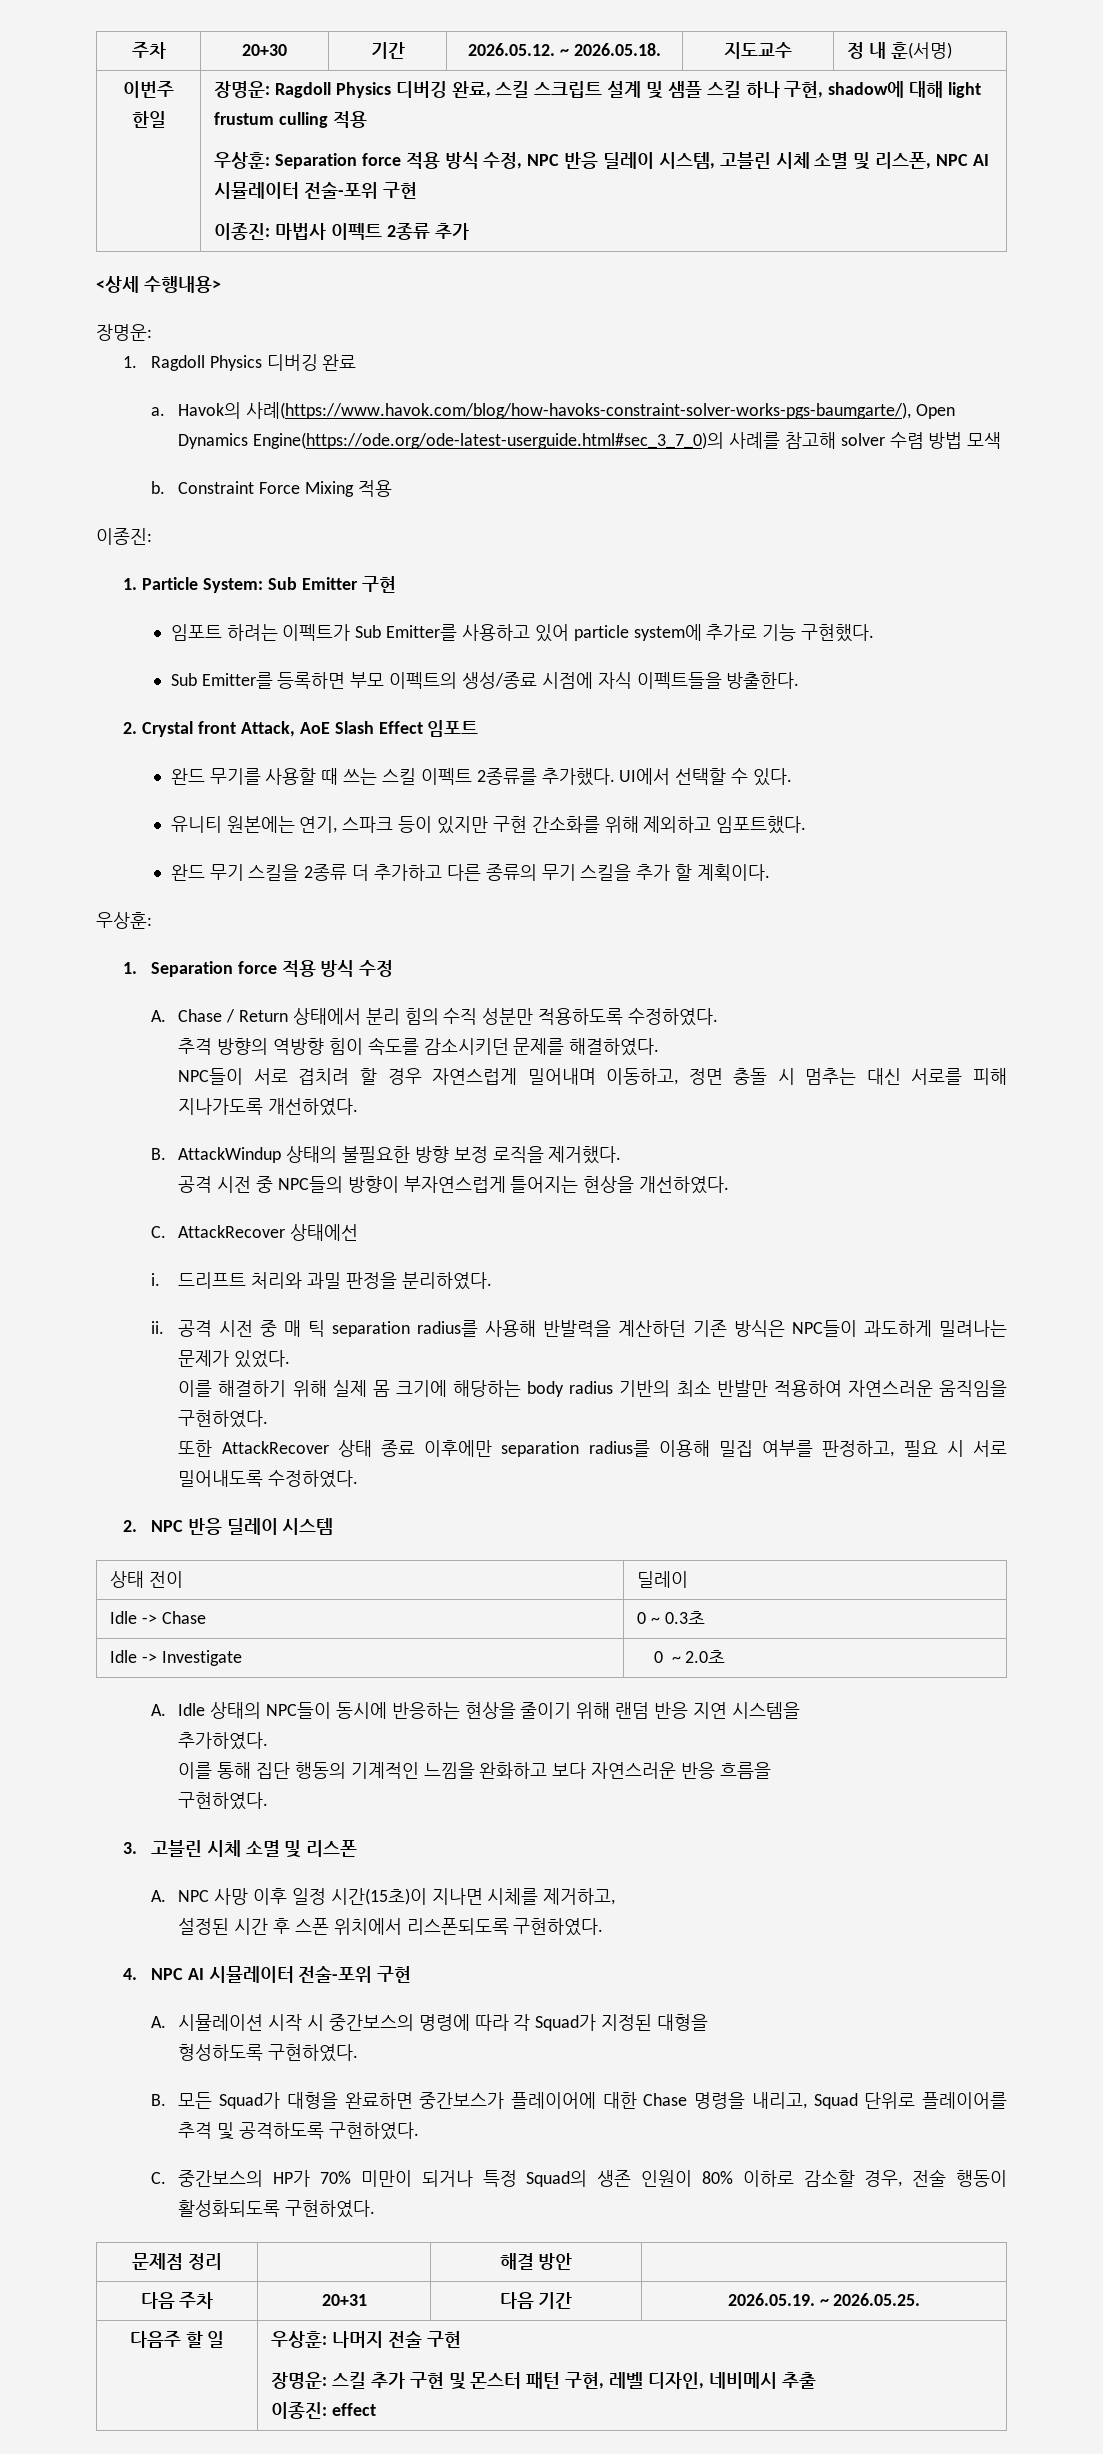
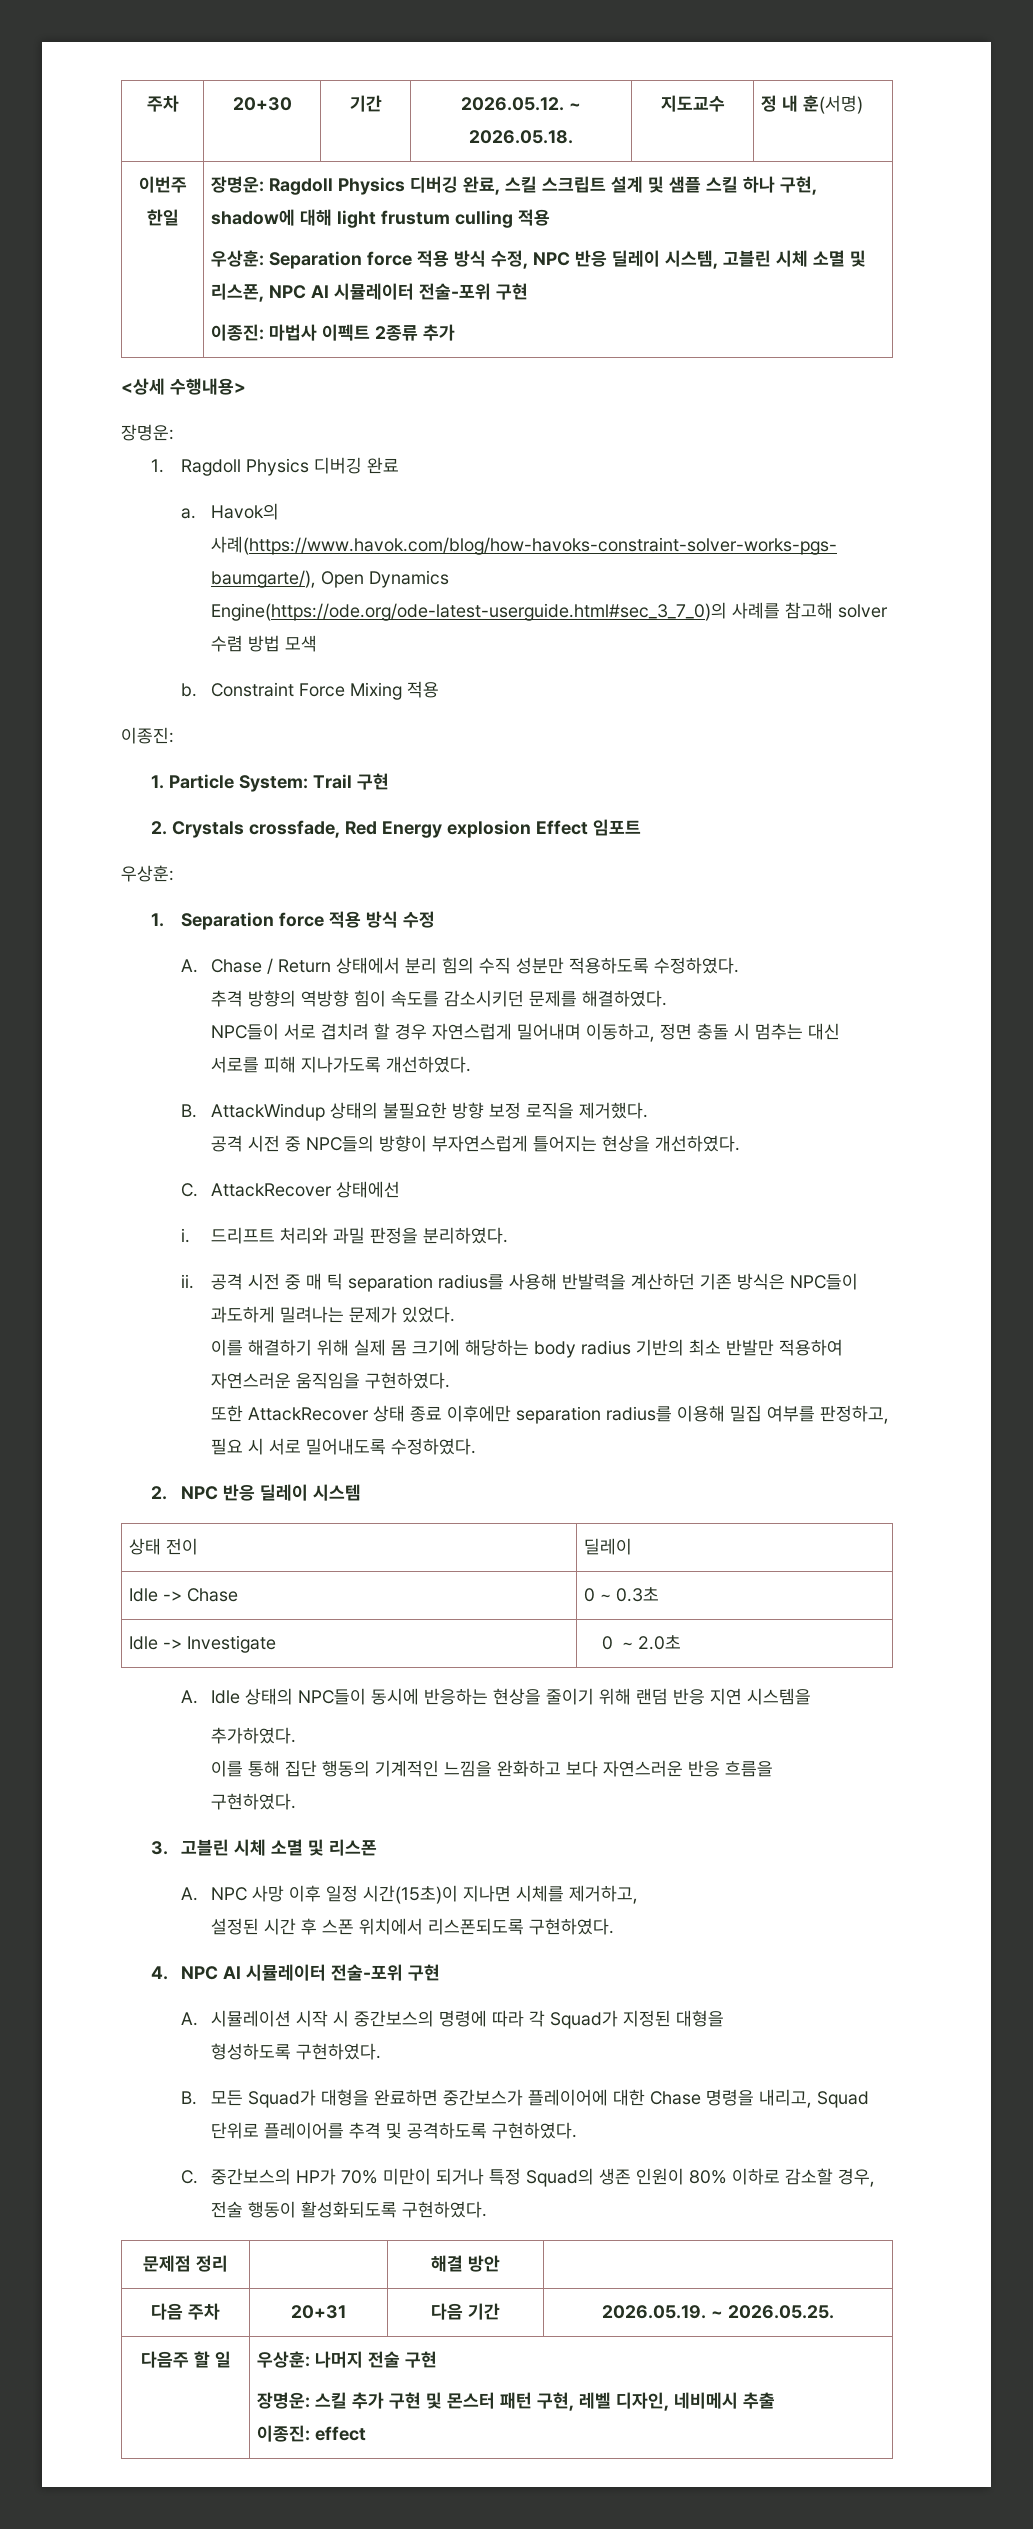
[268,576,396,593] [170,624,875,642] [170,672,800,689] [123,720,479,737] [170,768,793,786] [170,816,807,834] [170,864,771,881] Sub Emitter 구현 // 임포트 하려는 이펙트가 Sub Emitter를 사용하고 있어 particle system에 추가로 기능 구현했다. // Sub Emitter를 등록하면 부모 이펙트의 생성/종료 시점에 자식 이펙트들을 방출한다. // 2. Crystal front Attack, AoE Slash Effect 임포트 // 완드 무기를 사용할 때 쓰는 스킬 이펙트 2종류를 추가했다. UI에서 선택할 수 있다. // 유니티 원본에는 연기, 스파크 등이 있지만 구현 간소화를 위해 제외하고 임포트했다. // 완드 무기 스킬을 2종류 더 추가하고 다른 종류의 무기 스킬을 추가 할 계획이다. -> [313,773,390,790] [151,819,642,838] Trail 구현 // 2. Crystals crossfade, Red Energy explosion Effect 임포트

